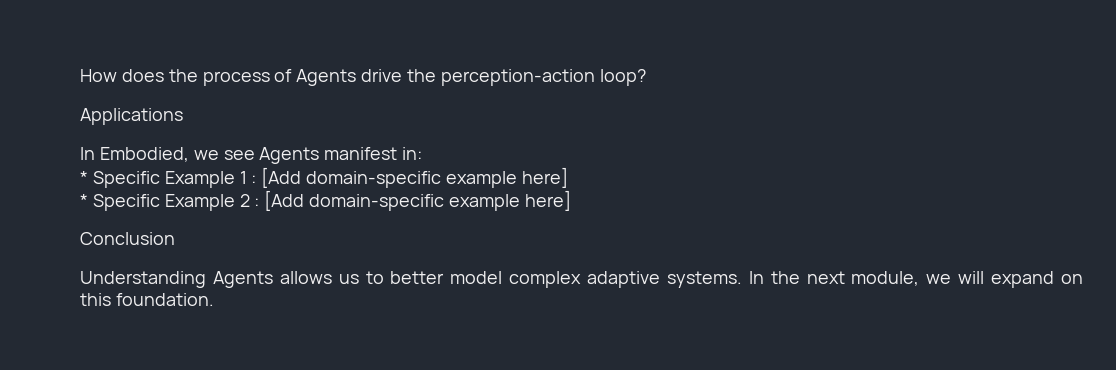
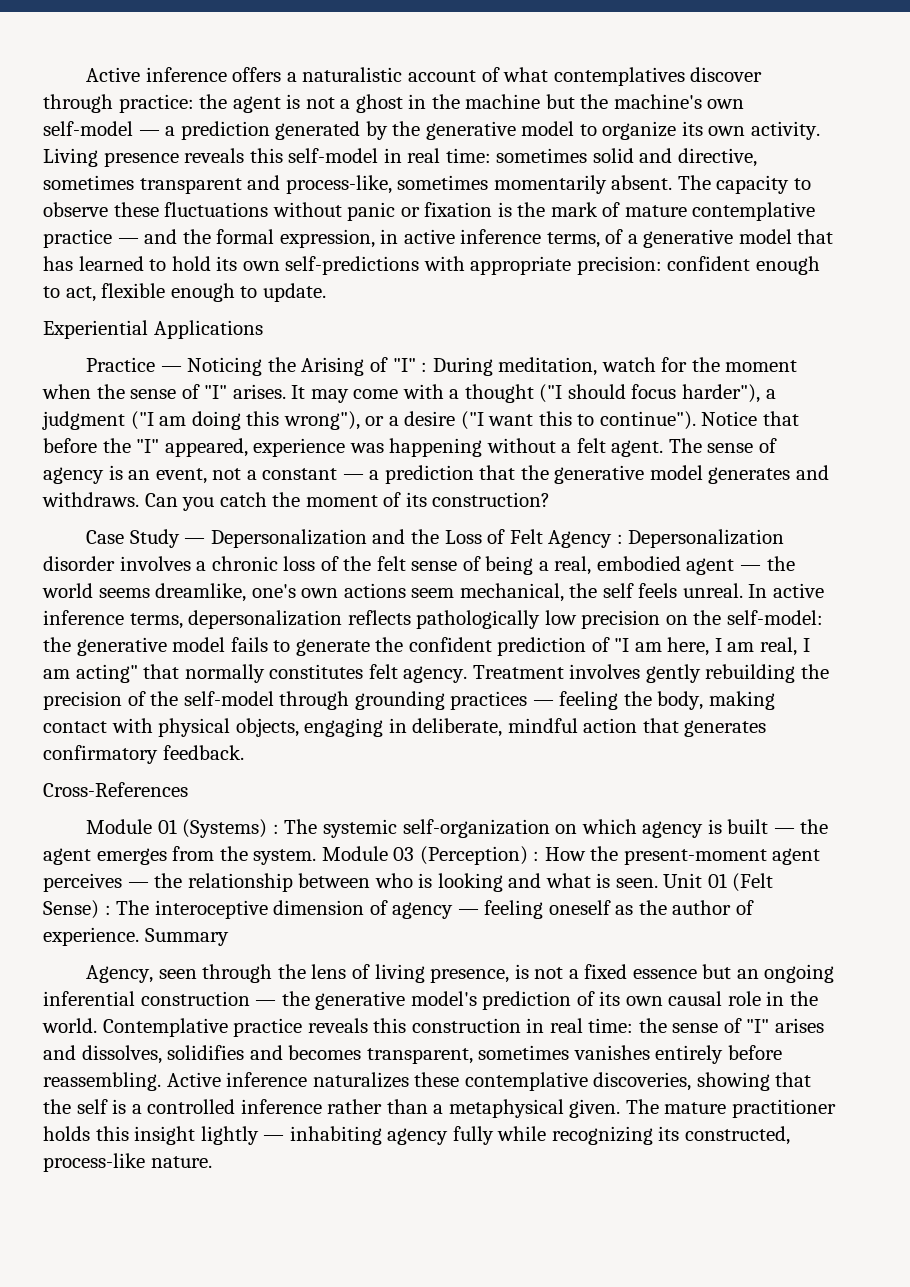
[80,69,646,86] [80,108,183,125] [80,147,423,164] [80,167,568,188] [80,190,571,211] [80,232,175,245] [80,271,1083,288] [80,293,214,306] How does the process of Agents drive the perception-action loop? // Applications // In Embodied, we see Agents manifest in: // * Specific Example 1 : [Add domain-specific example here] // * Specific Example 2 : [Add domain-specific example here] // Conclusion // Understanding Agents allows us to better model complex adaptive systems. In the next module, we will expand on this foundation. -> [86,67,763,86] [43,94,745,113] [43,121,820,140] [43,148,757,167] [43,175,811,194] [43,202,816,221] [43,229,834,248] [43,256,820,275] [43,283,326,302] [43,320,263,339] [86,357,798,376] [42,384,776,403] [42,411,800,430] [43,438,777,457] [43,465,830,484] [42,492,551,511] [86,529,785,548] [43,556,795,575] [42,583,824,602] [43,610,823,629] [43,637,810,656] [43,664,829,683] [43,691,775,710] [43,718,767,737] [43,745,244,764] [43,782,188,797] [86,819,829,838] [43,846,821,865] [43,873,774,892] [43,900,754,919] [43,927,229,946] [86,964,835,983] [43,991,818,1010] [42,1018,824,1037] [43,1045,782,1064] [43,1072,812,1091] [43,1099,836,1118] [43,1126,790,1145] [43,1153,212,1172] Active inference offers a naturalistic account of what contemplatives discover through practice: the agent is not a ghost in the machine but the machine's own self-model — a prediction generated by the generative model to organize its own activity. Living presence reveals this self-model in real time: sometimes solid and directive, sometimes transparent and process-like, sometimes momentarily absent. The capacity to observe these fluctuations without panic or fixation is the mark of mature contemplative practice — and the formal expression, in active inference terms, of a generative model that has learned to hold its own self-predictions with appropriate precision: confident enough to act, flexible enough to update. // Experiential Applications // Practice — Noticing the Arising of "I" : During meditation, watch for the moment when the sense of "I" arises. It may come with a thought ("I should focus harder"), a judgment ("I am doing this wrong"), or a desire ("I want this to continue"). Notice that before the "I" appeared, experience was happening without a felt agent. The sense of agency is an event, not a constant — a prediction that the generative model generates and withdraws. Can you catch the moment of its construction? // Case Study — Depersonalization and the Loss of Felt Agency : Depersonalization disorder involves a chronic loss of the felt sense of being a real, embodied agent — the world seems dreamlike, one's own actions seem mechanical, the self feels unreal. In active inference terms, depersonalization reflects pathologically low precision on the self-model: the generative model fails to generate the confident prediction of "I am here, I am real, I am acting" that normally constitutes felt agency. Treatment involves gently rebuilding the precision of the self-model through grounding practices — feeling the body, making contact with physical objects, engaging in deliberate, mindful action that generates confirmatory feedback. // Cross-References // Module 01 (Systems) : The systemic self-organization on which agency is built — the agent emerges from the system. Module 03 (Perception) : How the present-moment agent perceives — the relationship between who is looking and what is seen. Unit 01 (Felt Sense) : The interoceptive dimension of agency — feeling oneself as the author of experience. Summary // Agency, seen through the lens of living presence, is not a fixed essence but an ongoing inferential construction — the generative model's prediction of its own causal role in the world. Contemplative practice reveals this construction in real time: the sense of "I" arises and dissolves, solidifies and becomes transparent, sometimes vanishes entirely before reassembling. Active inference naturalizes these contemplative discoveries, showing that the self is a controlled inference rather than a metaphysical given. The mature practitioner holds this insight lightly — inhabiting agency fully while recognizing its constructed, process-like nature.

